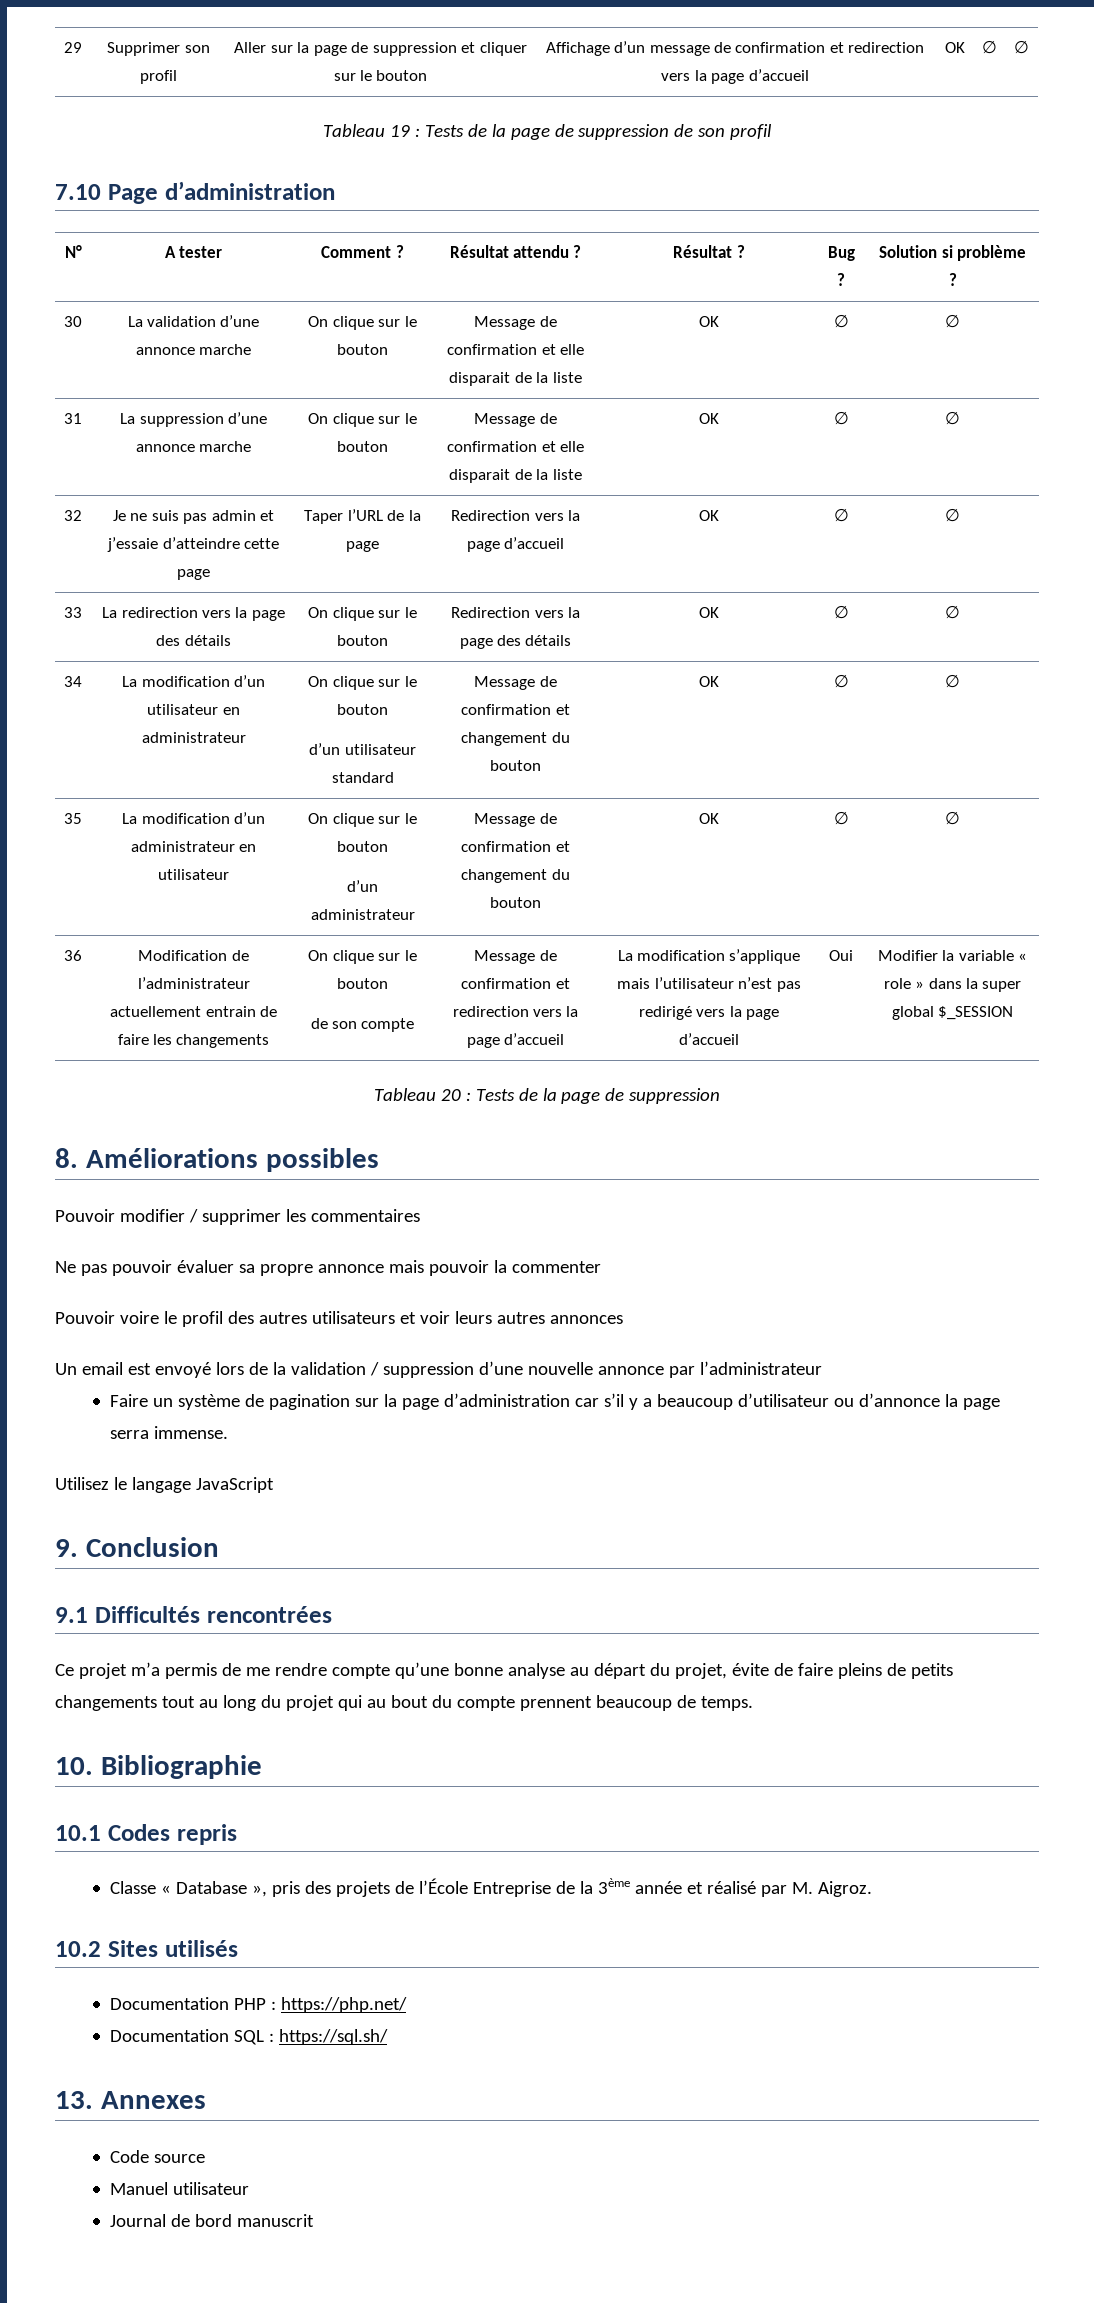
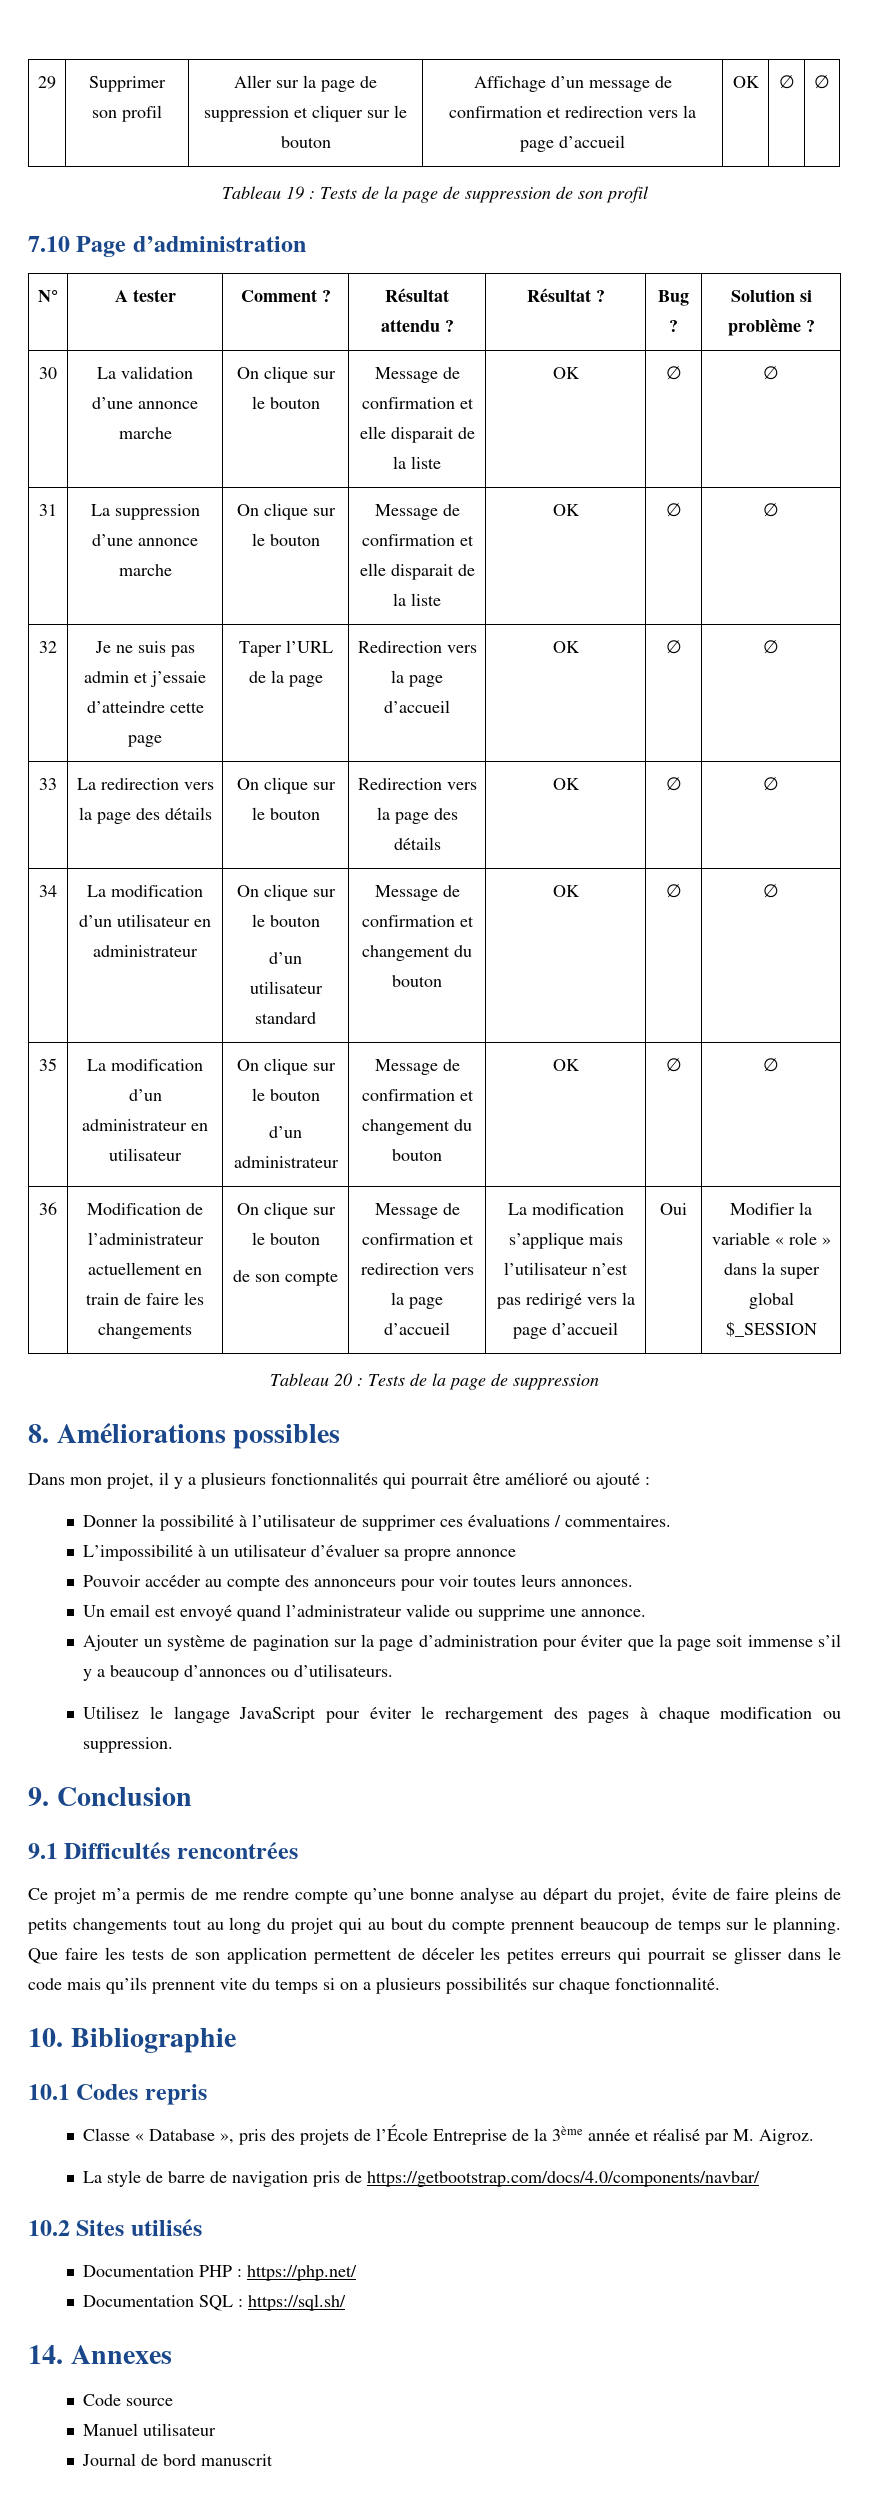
[205,1006,256,1017] entrain -> [185,1267,202,1275] [86,1293,119,1305] en train
[55,1209,420,1225] [55,1260,601,1276] [55,1311,623,1327] [55,1361,822,1378] [109,1394,148,1407] Pouvoir modifier / supprimer les commentaires // Ne pas pouvoir évaluer sa propre annonce mais pouvoir la commenter // Pouvoir voire le profil des autres utilisateurs et voir leurs autres annonces // Un email est envoyé lors de la validation / suppression d’une nouvelle annonce par l’administrateur // Faire -> [28,1472,650,1489] [83,1514,672,1531] [83,1544,517,1561] [83,1574,634,1591] [83,1604,647,1621] [83,1635,140,1651] Dans mon projet, il y a plusieurs fonctionnalités qui pourrait être amélioré ou ajouté : // Donner la possibilité à l’utilisateur de supprimer ces évaluations / commentaires. // L’impossibilité à un utilisateur d’évaluer sa propre annonce // Pouvoir accéder au compte des annonceurs pour voir toutes leurs annonces. // Un email est envoyé quand l’administrateur valide ou supprime une annonce. // Ajouter
[574,1393,1000,1410] [109,1426,228,1439] [55,1477,274,1493] car s’il y a beaucoup d’utilisateur ou d’annonce la page serra immense. // Utilisez le langage JavaScript -> [542,1634,842,1651] [83,1664,394,1681] [83,1706,841,1723] [83,1737,174,1753] pour éviter que la page soit immense s’il y a beaucoup d’annonces ou d’utilisateurs. // Utilisez le langage JavaScript pour éviter le rechargement des pages à chaque modification ou suppression.
[700,1696,753,1711] temps. -> [677,1917,842,1934] [28,1947,842,1964] [28,1977,720,1994] temps sur le planning. Que faire les tests de son application permettent de déceler les petites erreurs qui pourrait se glisser dans le code mais qu’ils prennent vite du temps si on a plusieurs possibilités sur chaque fonctionnalité.
(872, 1889) none -> [83,2170,761,2187] // La style de barre de navigation pris de https://getbootstrap.com/docs/4.0/components/navbar/
[55,2091,93,2109] 13. -> [28,2345,63,2364] 14.

